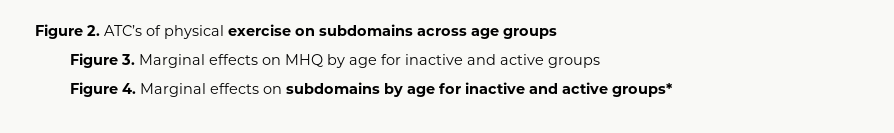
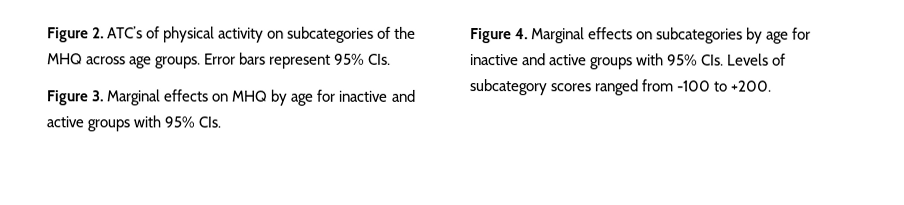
[228,24,557,39] exercise on subdomains across age groups -> [218,26,417,43] [47,52,392,69] activity on subcategories of the MHQ across age groups. Error bars represent 95% CIs.
(600, 62) none -> [133,115,222,128] with 95% CIs.
[285,82,673,97] subdomains by age for inactive and active groups* -> [656,27,812,44] [470,53,787,70] [470,79,773,96] subcategories by age for inactive and active groups with 95% CIs. Levels of subcategory scores ranged from -100 to +200.

